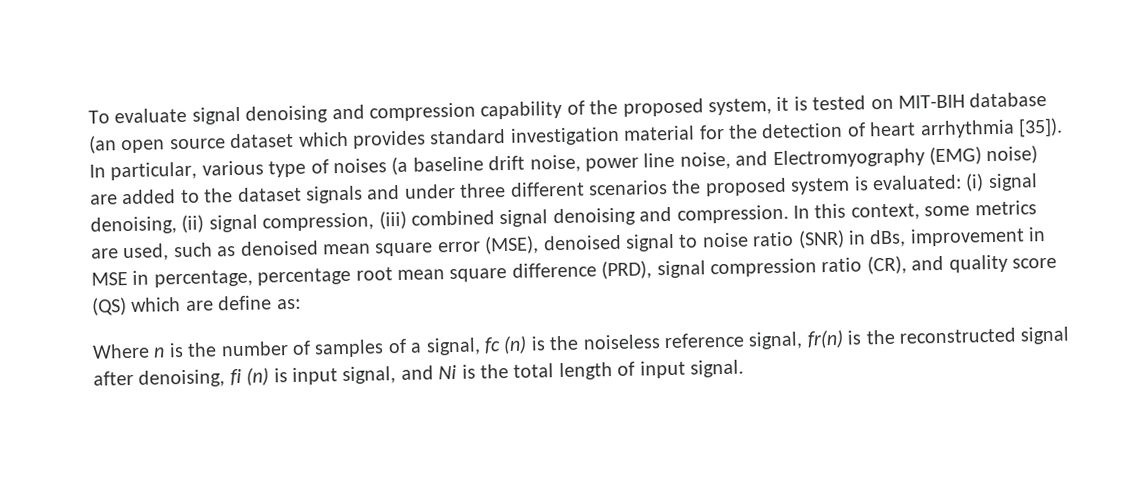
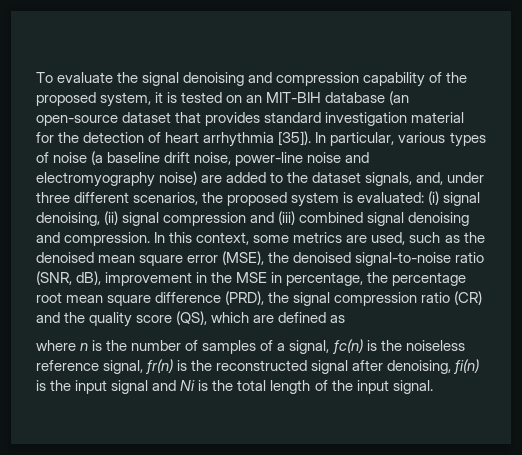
(188, 115) none -> [117,72,139,83] the
(894, 104) none -> [246,95,263,103] an
[121,131,349,154] open source dataset which -> [36,112,202,126] open-source dataset that
[268,158,387,178] type of noises -> [449,132,486,147] [36,152,88,163] types of noise
[584,146,982,172] power line noise, and Electromyography (EMG) -> [235,152,370,166] [36,172,155,187] power-line noise and electromyography
[305,184,401,204] signals and -> [365,172,444,186] signals, and,
[587,180,668,196] scenarios -> [133,192,199,205] scenarios,
[262,212,375,232] compression, -> [163,212,275,226] compression and
(237, 251) none -> [463,232,485,243] the
[542,229,907,252] denoised signal to noise ratio (SNR) in dBs, -> [268,252,485,266] [36,271,102,285] the denoised signal-to-noise ratio (SNR, dB),
(1047, 234) none -> [211,272,233,283] the
(253, 278) none -> [367,272,389,283] the
(653, 270) none -> [268,292,290,303] the
[866,255,945,275] (CR), and -> [454,291,483,305] [36,312,86,323] (CR) and the
[92,297,127,316] (QS) -> [176,311,208,325] (QS),
[218,295,301,311] [92,343,150,359] define as: // Where -> [278,312,346,323] [36,340,76,351] defined as // where
[483,335,528,355] fc (n) -> [331,339,363,354] fc(n)
[229,366,397,386] fi (n) is input signal, -> [453,359,480,374] [36,380,149,394] fi(n) is the input signal
(636, 368) none -> [331,380,353,391] the

